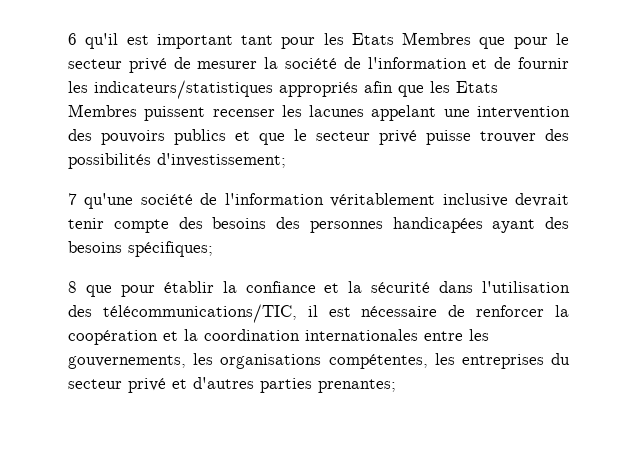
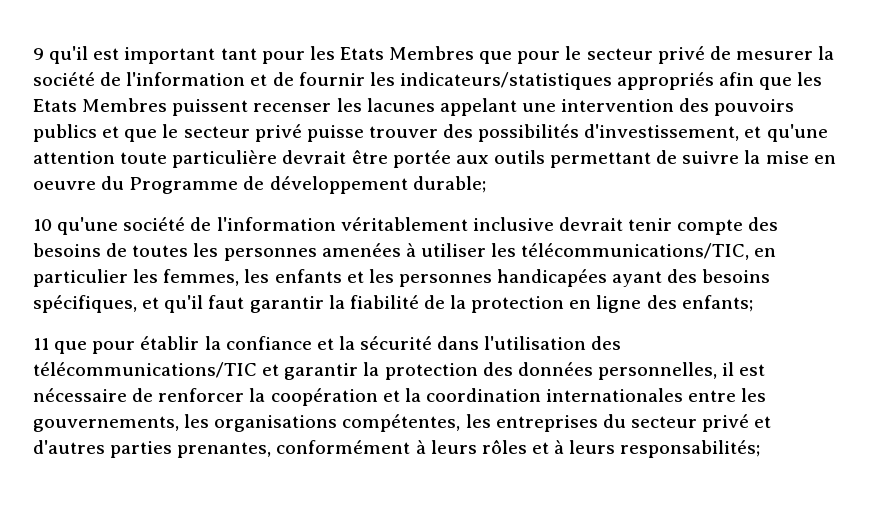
[68,33,77,45] 6 -> [33,48,44,60] 9
[157,153,286,168] [68,193,77,205] d'investissement; // 7 -> [584,124,828,142] [33,150,836,168] [33,176,486,194] [33,219,52,231] d'investissement, et qu'une attention toute particulière devrait être portée aux outils permettant de suivre la mise en oeuvre du Programme de développement durable; // 10
[276,217,300,229] des -> [106,243,777,261] [33,269,394,287] de toutes les personnes amenées à utiliser les télécommunications/TIC, en particulier les femmes, les enfants et les
[128,241,213,257] [68,281,77,293] spécifiques; // 8 -> [33,295,753,313] [33,338,49,350] spécifiques, et qu'il faut garantir la fiabilité de la protection en ligne des enfants; // 11
[102,304,297,323] télécommunications/TIC, -> [33,362,717,380] télécommunications/TIC et garantir la protection des données personnelles,
[318,379,396,393] prenantes; -> [177,440,761,458] prenantes, conformément à leurs rôles et à leurs responsabilités;

